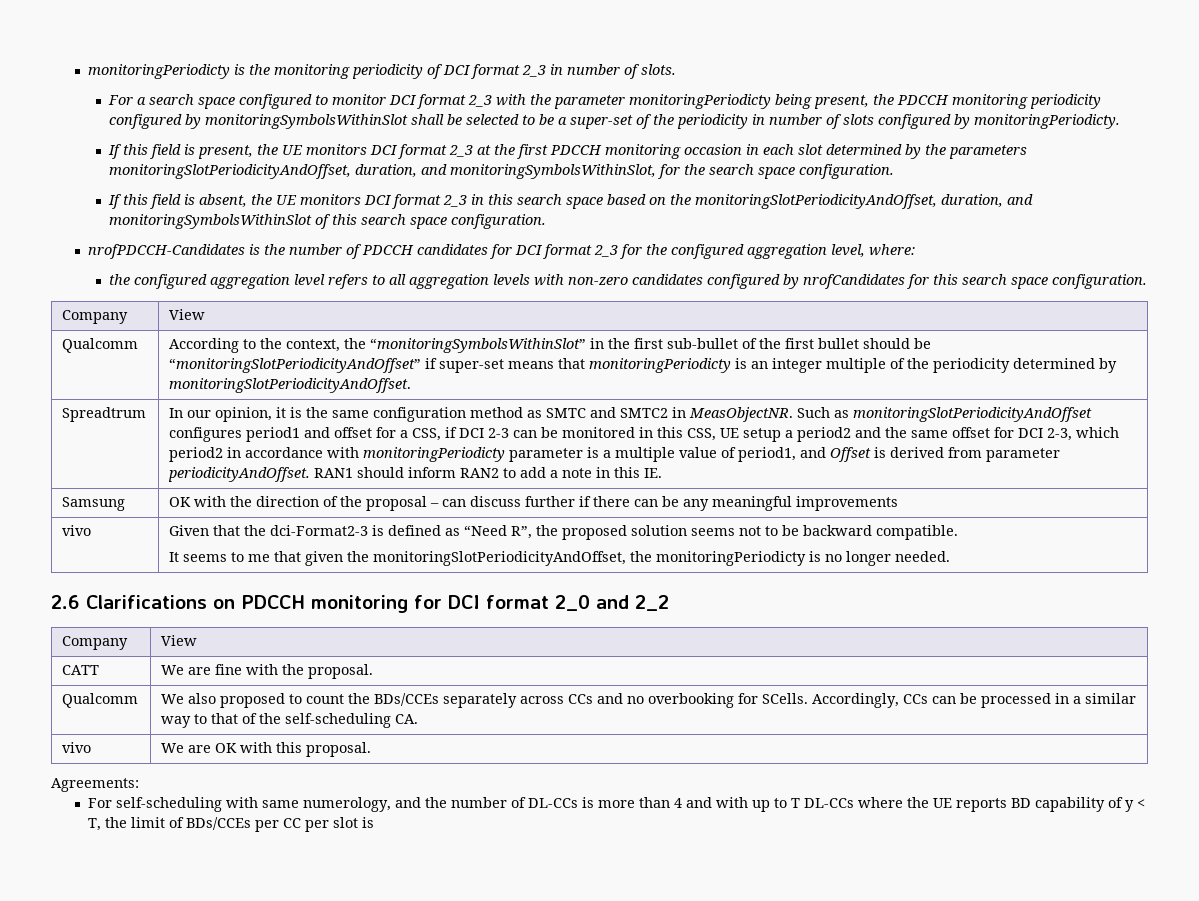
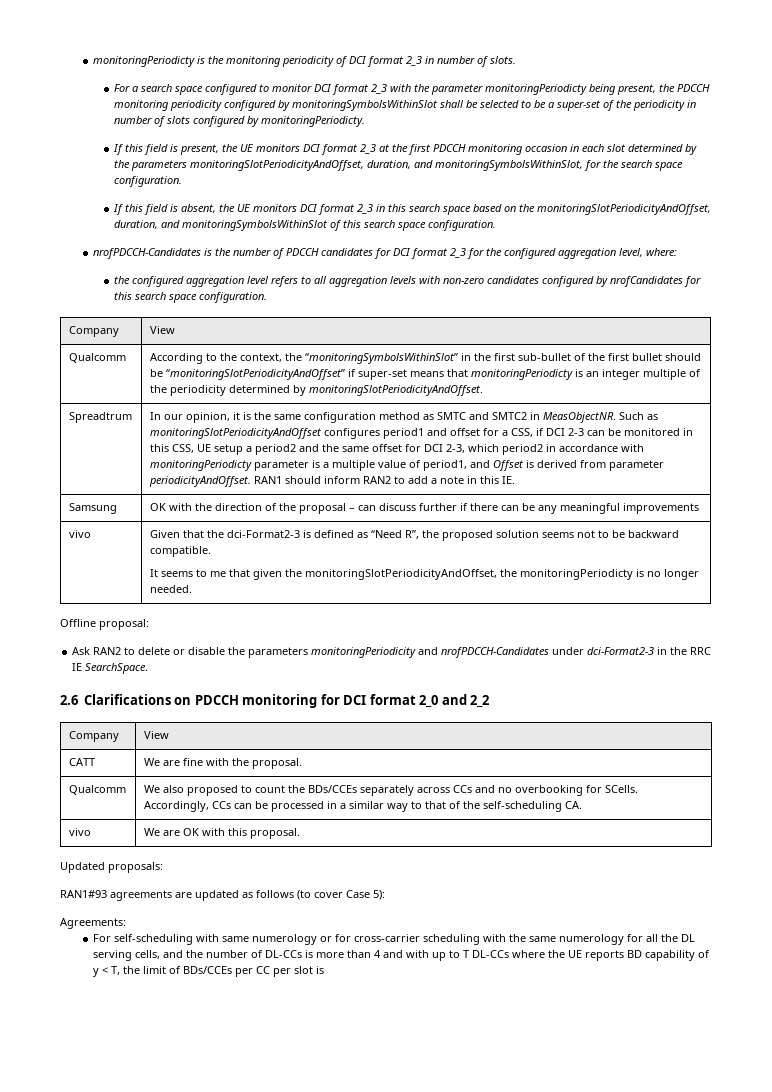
(951, 556) none -> [60,619,149,630] [72,647,712,658] [72,663,149,674] // Offline proposal: // Ask RAN2 to delete or disable the parameters monitoringPeriodicity and nrofPDCCH-Candidates under dci-Format2-3 in the RRC IE SearchSpace.
(372, 749) none -> [60,862,163,873] [60,890,385,901] // Updated proposals: // RAN1#93 agreements are updated as follows (to cover Case 5):
[302,797,391,812] numerology, -> [252,934,696,945] [93,950,161,961] numerology or for cross-carrier scheduling with the same numerology for all the DL serving cells,

